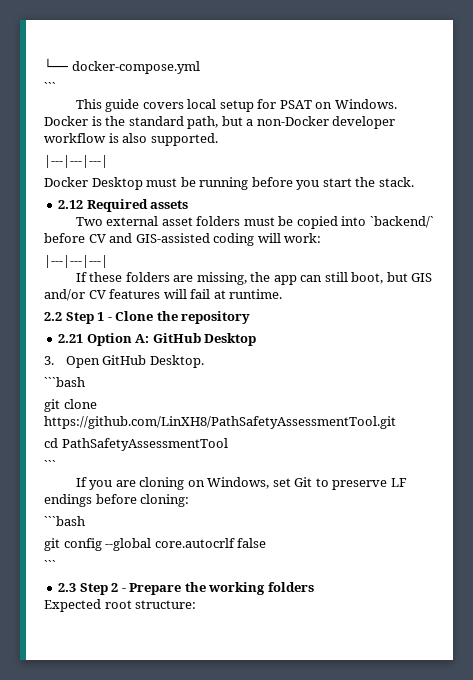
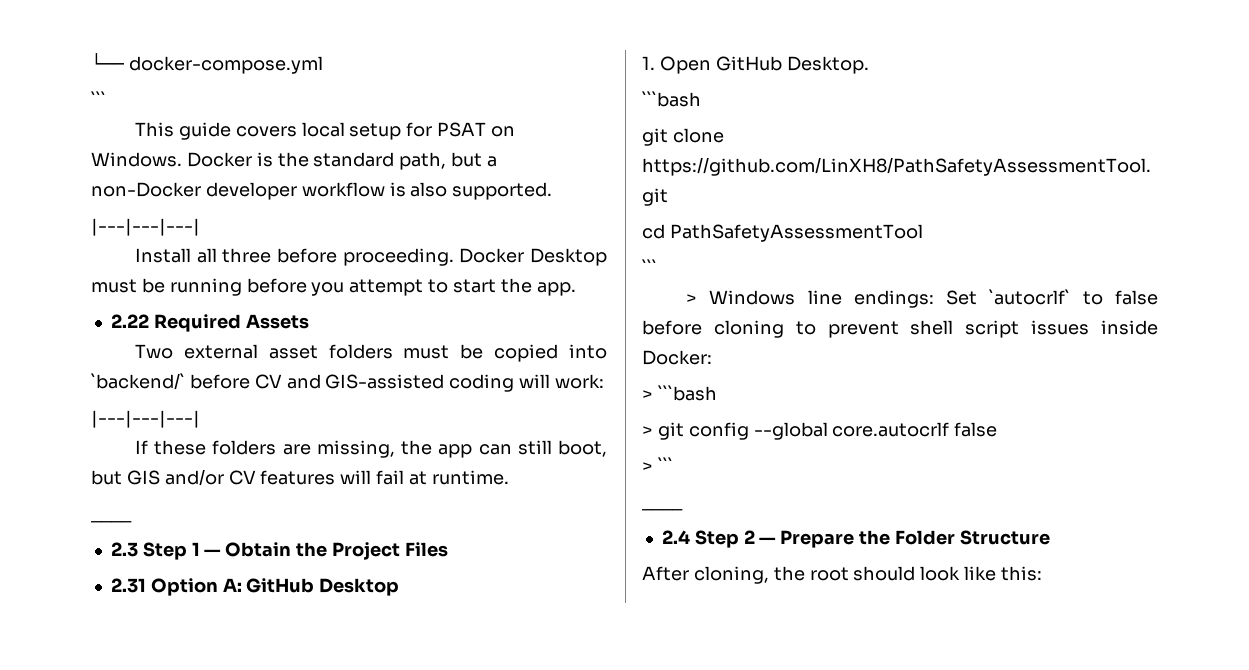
(108, 161) none -> [135,248,454,266] Install all three before proceeding.
[322,177,414,187] [58,199,189,212] start the stack. // 2.12 Required assets -> [349,278,576,296] [110,314,309,332] attempt to start the app. // 2.22 Required Assets
[44,311,251,324] [58,334,84,343] 2.2 Step 1 - Clone the repository // 2.21 -> [91,520,132,523] [110,542,448,560] [110,578,146,593] ____ // 2.3 Step 1 — Obtain the Project Files // 2.31
[44,356,54,365] 3. -> [642,56,655,70] 1.
[75,477,407,490] [44,494,190,507] [44,516,85,526] If you are cloning on Windows, set Git to preserve LF endings before cloning: // ```bash // -> [686,289,1158,308] [642,320,1158,338] [642,350,712,365] [642,385,717,401] [642,426,653,436] > Windows line endings: Set `autocrlf` to false before cloning to prevent shell script issues inside Docker: // > ```bash // >
[44,560,56,570] [58,583,77,592] ``` // 2.3 -> [642,457,673,472] [642,508,683,511] [661,530,690,544] > ``` // ____ // 2.4
[121,588,126,592] - -> [759,537,777,544] —
[208,582,314,595] [44,599,197,612] working folders // Expected root structure: -> [894,530,1050,545] [642,566,1043,584] Folder Structure // After cloning, the root should look like this:

